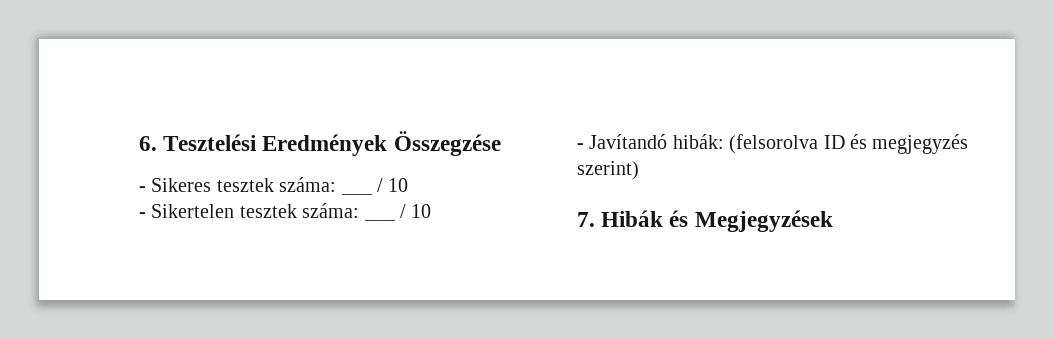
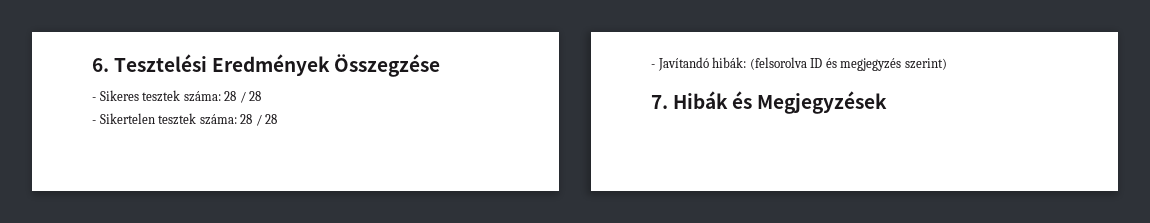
[340,192,373,195] [377,178,409,192] ___ / 10 -> [224,91,262,103] 28 / 28
[363,218,396,221] [400,204,432,218] ___ / 10 -> [240,114,278,126] 28 / 28

